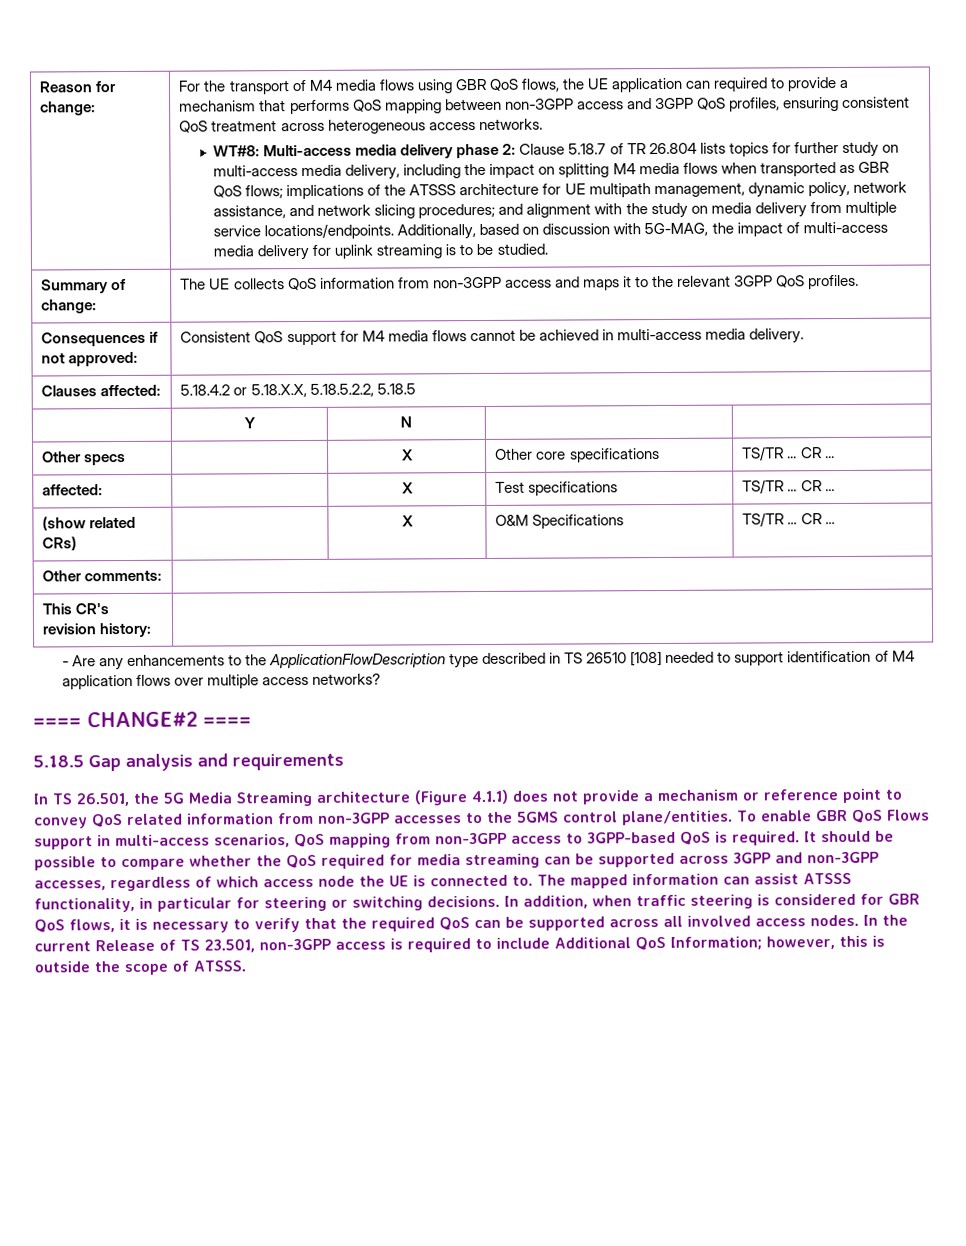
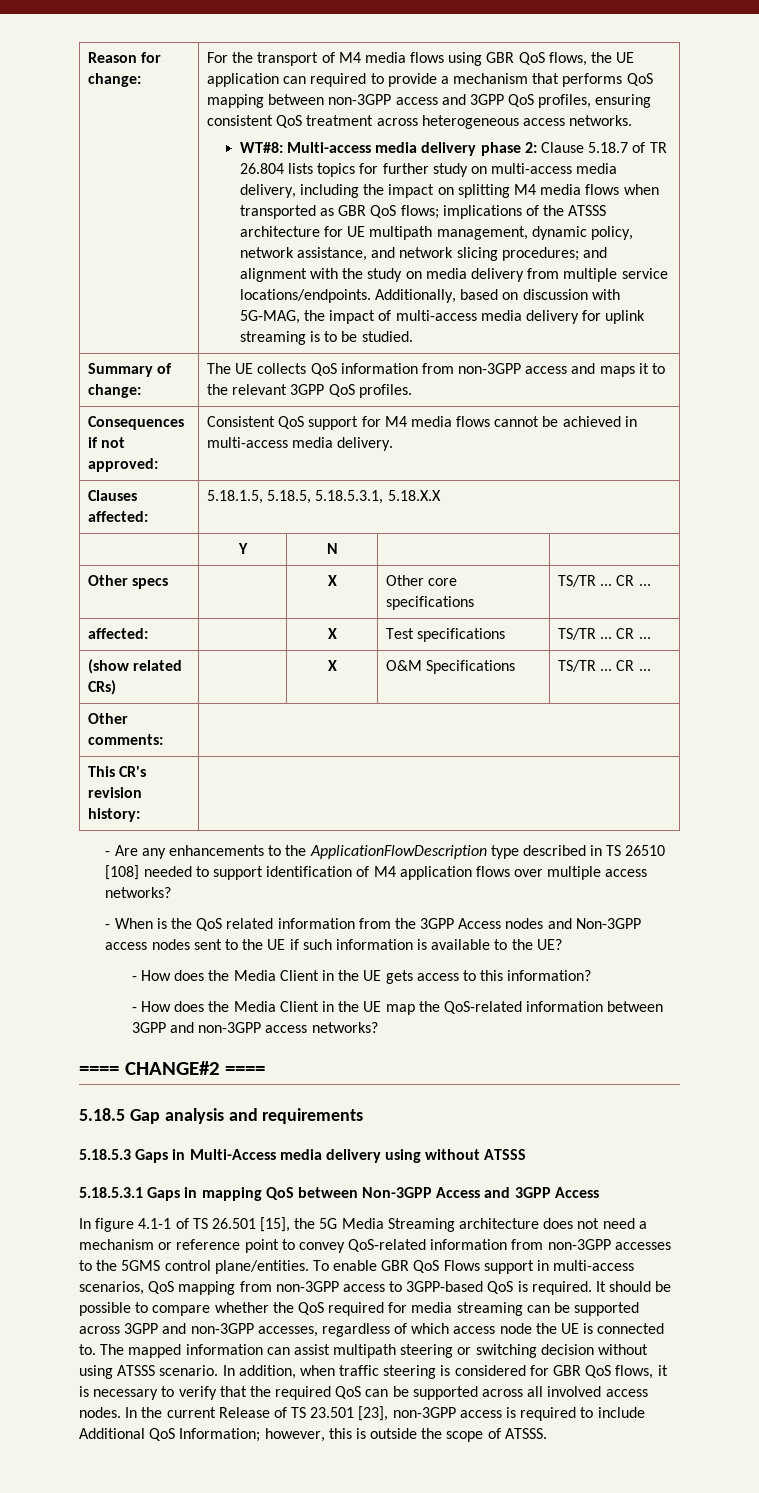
[180,383,416,398] 5.18.4.2 or 5.18.X.X, 5.18.5.2.2, 5.18.5 -> [206,490,441,504] 5.18.1.5, 5.18.5, 5.18.5.3.1, 5.18.X.X
(381, 679) none -> [105,918,641,931] [105,939,562,950] [131,970,592,984] [131,1001,664,1015] [131,1022,378,1033] // - When is the QoS related information from the 3GPP Access nodes and Non-3GPP access nodes sent to the UE if such information is available to the UE? // - How does the Media Client in the UE gets access to this information? // - How does the Media Client in the UE map the QoS-related information between 3GPP and non-3GPP access networks?
[33,791,130,807] In TS 26.501, -> [79,1149,527,1163] [79,1187,599,1201] [79,1217,291,1232] 5.18.5.3 Gaps in Multi-Access media delivery using without ATSSS // 5.18.5.3.1 Gaps in mapping QoS between Non-3GPP Access and 3GPP Access // In figure 4.1-1 of TS 26.501 [15],
[414,789,509,806] (Figure 4.1.1) -> (540, 1223) none
[582,790,640,805] provide -> [602,1218,635,1229] need
[92,813,183,828] QoS related -> [348,1239,427,1252] QoS-related
[803,872,852,885] [34,895,500,913] ATSSS functionality, in particular for steering or switching decisions. -> [333,1344,649,1358] [79,1365,219,1379] multipath steering or switching decision without using ATSSS scenario.
[204,938,255,953] 23.501, -> [310,1406,389,1421] 23.501 [23],

